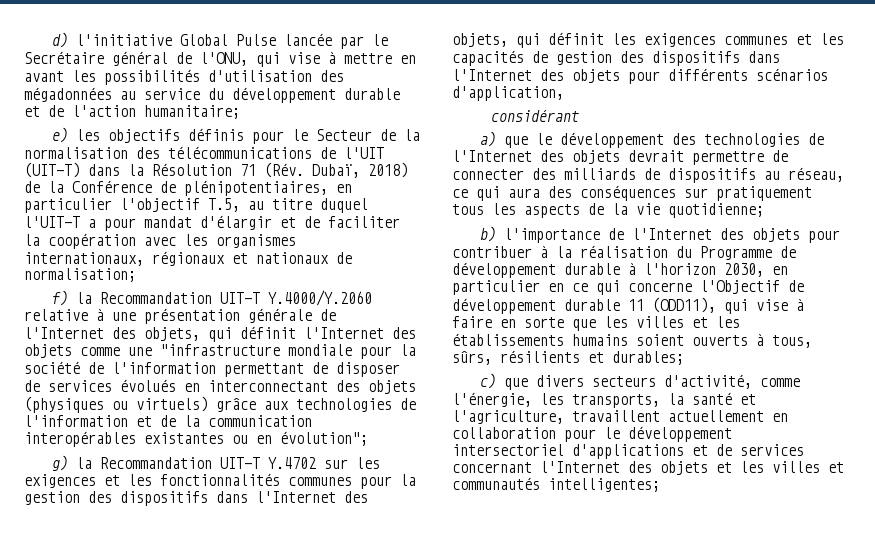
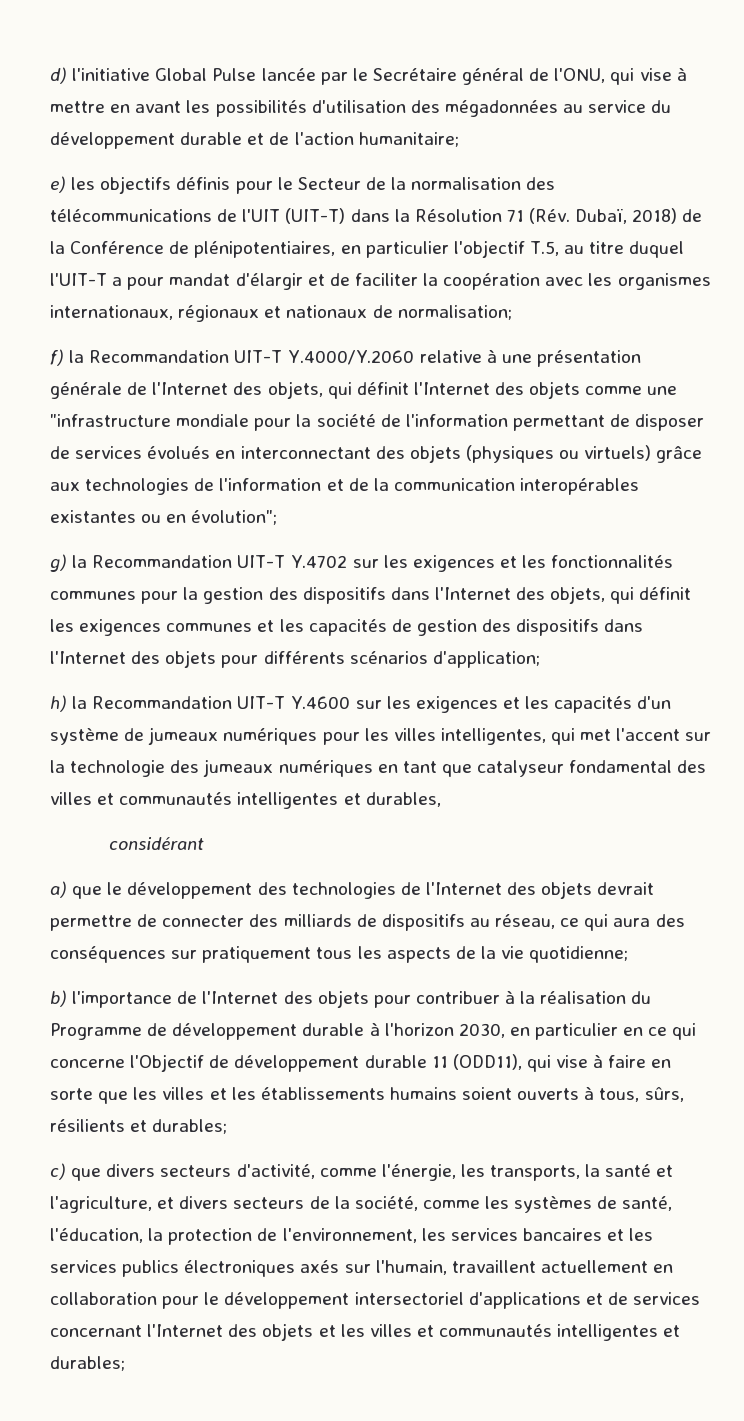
[452,86,564,101] d'application, -> [432,651,540,668] [50,695,672,713] [50,727,712,745] [50,759,707,777] [50,792,441,809] d'application; // h) la Recommandation UIT-T Y.4600 sur les exigences et les capacités d'un système de jumeaux numériques pour les villes intelligentes, qui met l'accent sur la technologie des jumeaux numériques en tant que catalyseur fondamental des villes et communautés intelligentes et durables,
(564, 417) none -> [157,1196,673,1213] [50,1228,654,1245] [50,1260,447,1277] et divers secteurs de la société, comme les systèmes de santé, l'éducation, la protection de l'environnement, les services bancaires et les services publics électroniques axés sur l'humain,
[548,478,660,492] intelligentes; -> [557,1324,681,1341] [50,1356,125,1371] intelligentes et durables;

